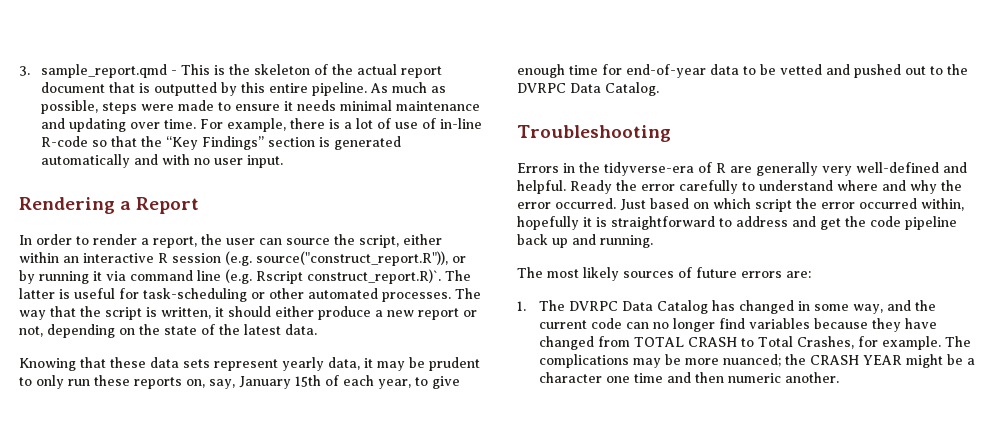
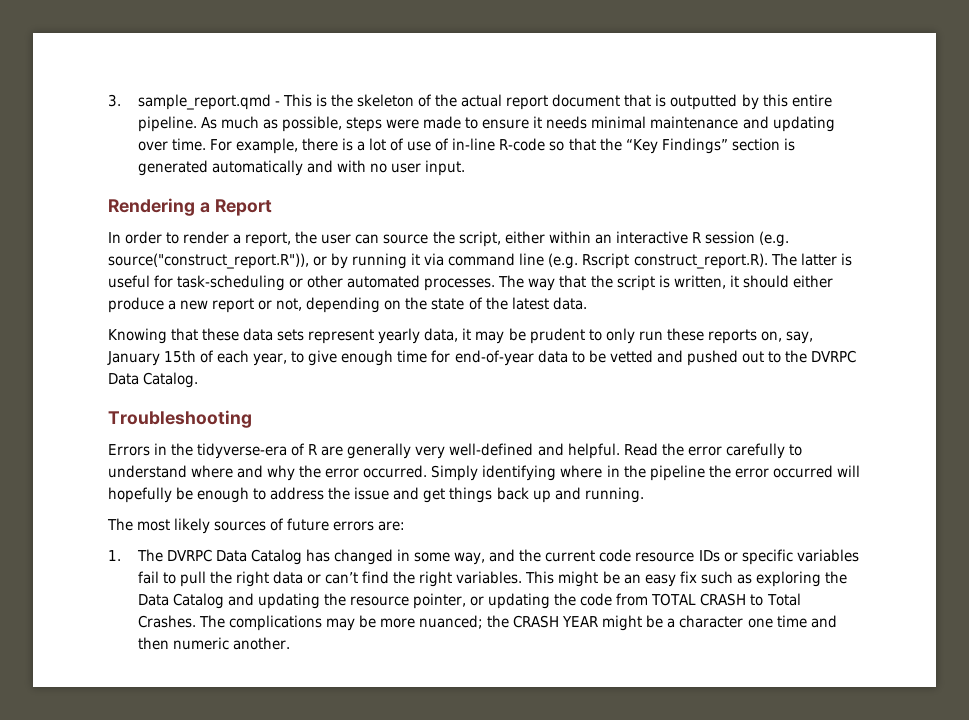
[307,269,441,284] construct_report.R)`. -> [633,253,768,269] construct_report.R).
[570,180,612,194] Ready -> [623,443,658,456] Read
[620,198,964,212] [517,216,957,230] Just based on which script the error occurred within, hopefully it is straightforward to address and get the code pipeline -> [431,465,860,481] [108,487,493,503] Simply identifying where in the pipeline the error occurred will hopefully be enough to address the issue and get things
[626,318,938,332] [539,336,595,350] can no longer find variables because they have changed -> [635,549,859,565] [137,571,847,587] [137,593,613,609] resource IDs or specific variables fail to pull the right data or can’t find the right variables. This might be an easy fix such as exploring the Data Catalog and updating the resource pointer, or updating the code
[797,336,942,350] Crashes, for example. -> [137,615,196,628] Crashes.

